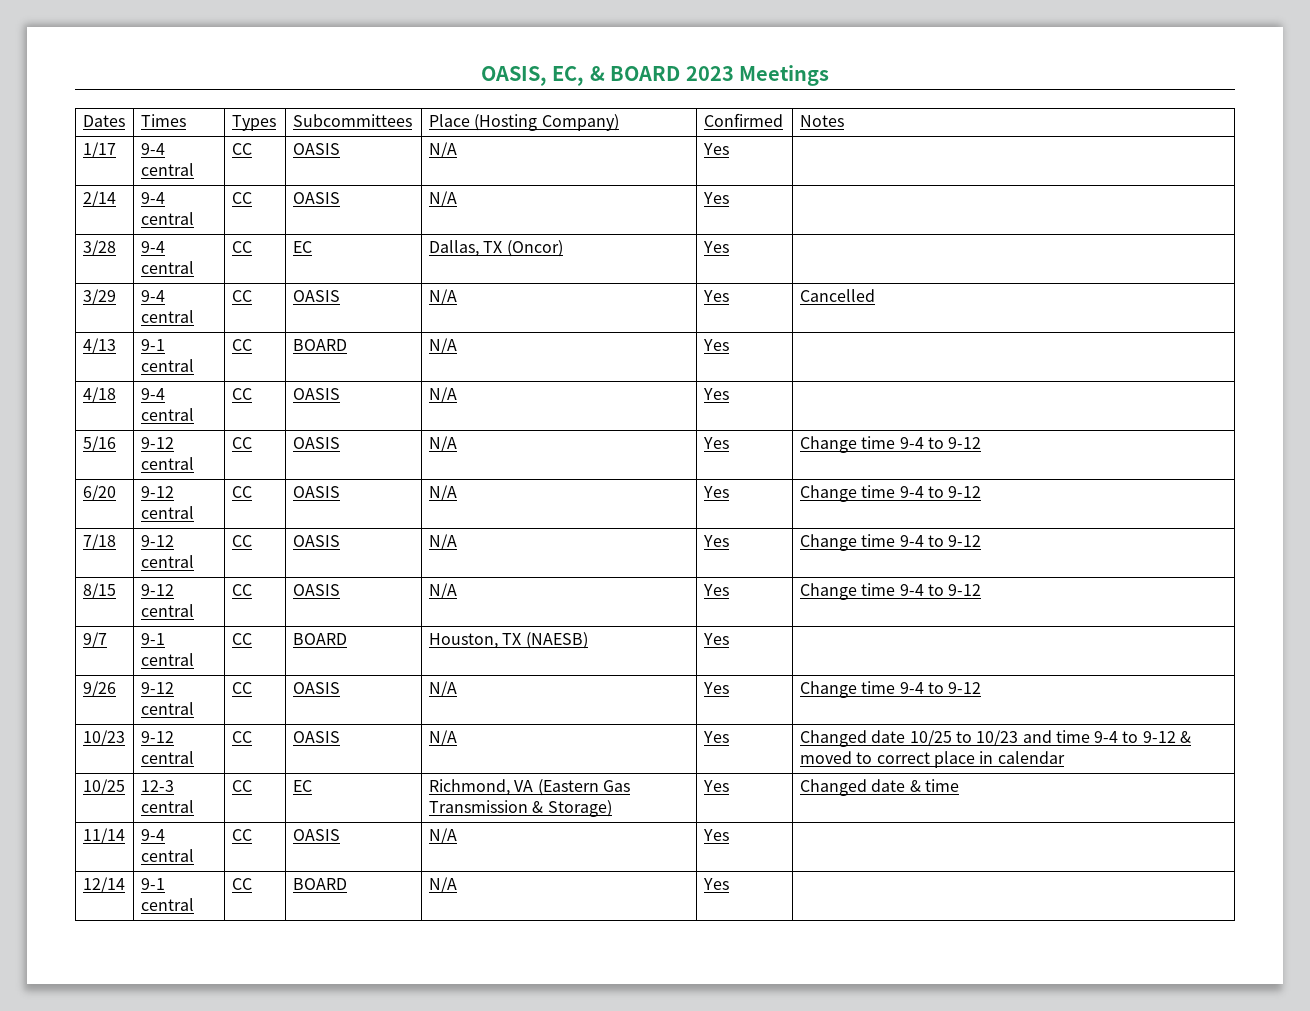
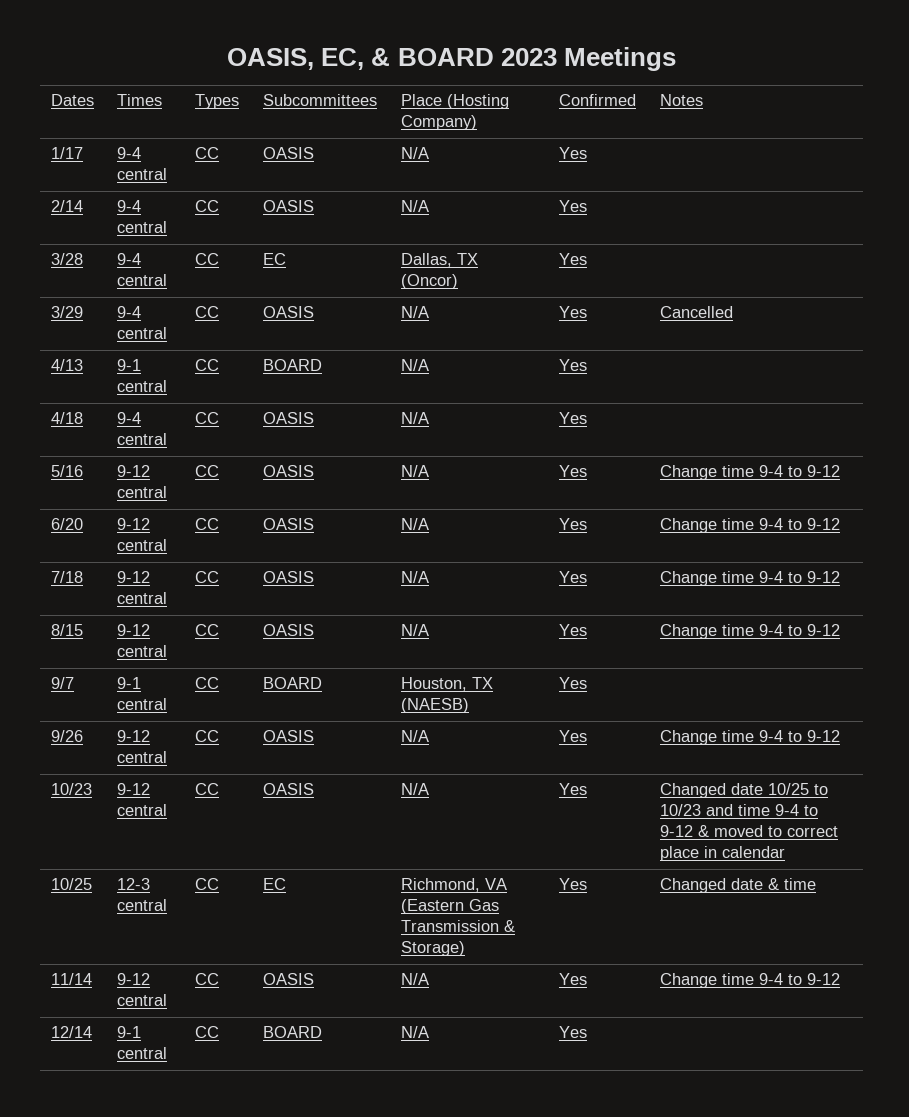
[140,829,165,841] [140,849,194,862] [231,829,252,841] [292,829,340,841] [428,828,457,844] [702,829,729,841] 9-4 central | CC | OASIS | N/A | Yes | -> [117,973,151,985] [117,994,168,1006] [195,973,220,985] [263,973,315,985] [401,973,430,985] [559,973,588,985] [660,973,841,988] 9-12 central | CC | OASIS | N/A | Yes | Change time 9-4 to 9-12

